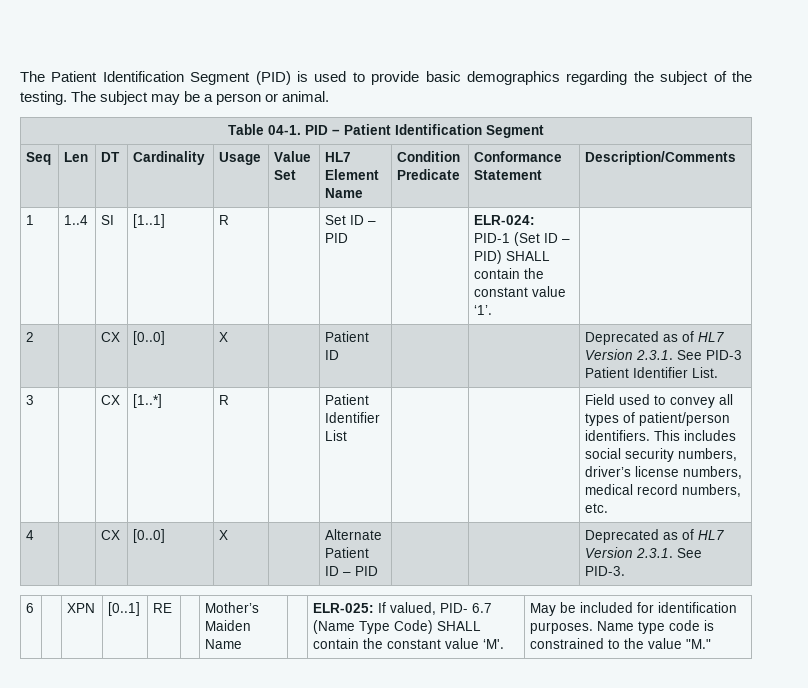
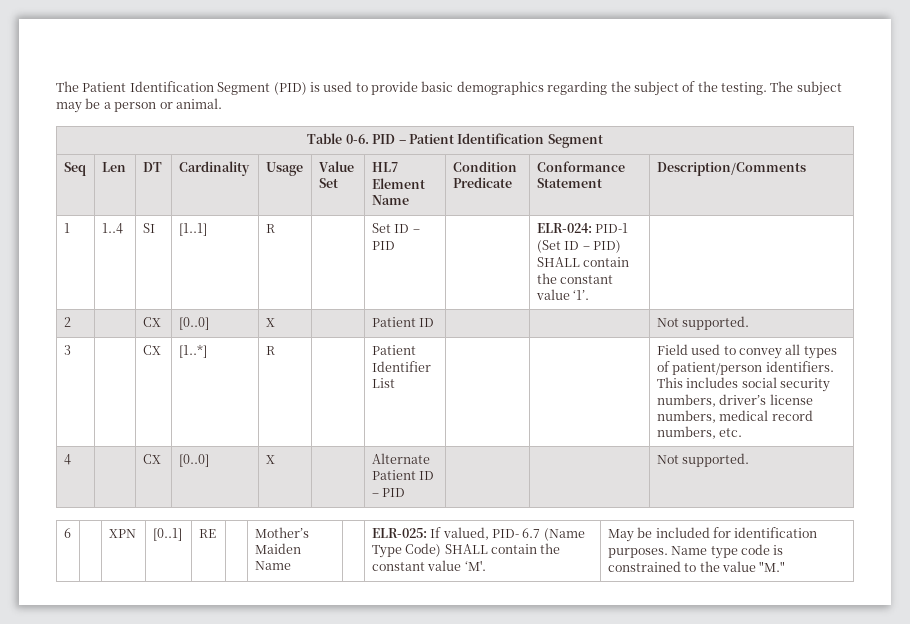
[268,125,301,135] 04-1. -> [345,134,369,144] 0-6.
[585,331,725,345] [585,349,743,360] [585,367,719,378] Deprecated as of HL7 Version 2.3.1. See PID-3 Patient Identifier List. -> [656,316,750,330] Not supported.
[585,529,725,543] [585,547,703,558] [585,566,626,576] Deprecated as of HL7 Version 2.3.1. See PID-3. -> [656,453,750,467] Not supported.

